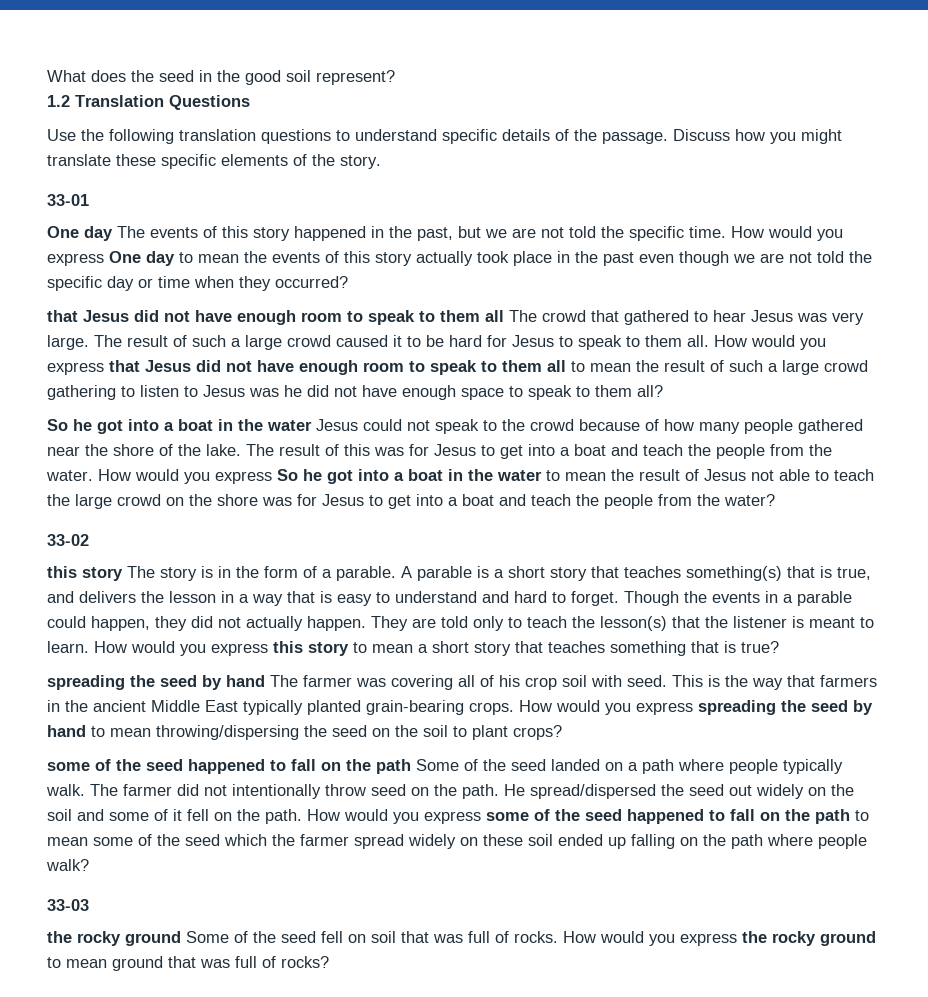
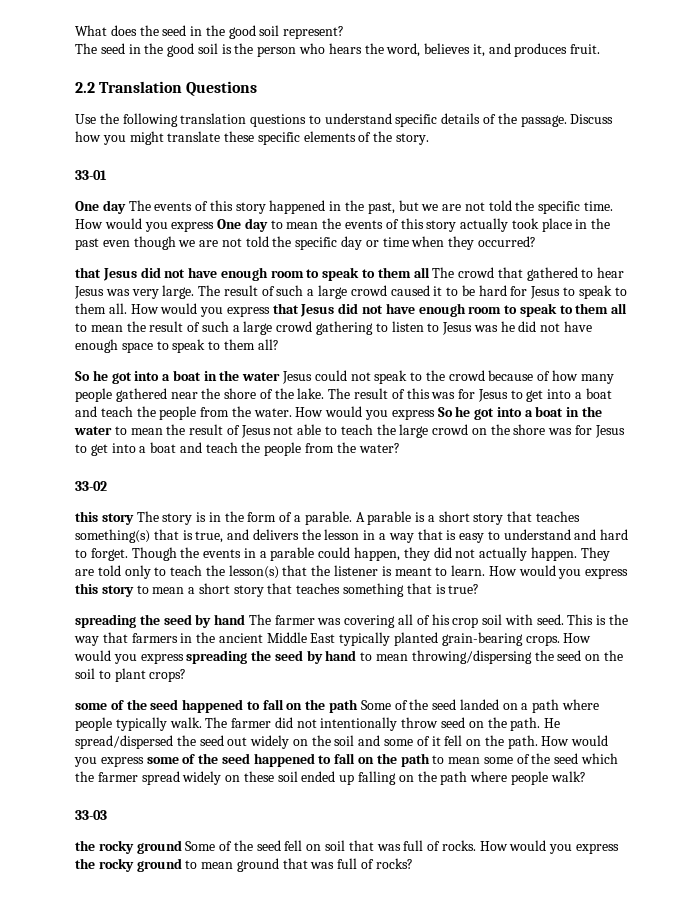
[47,95,70,107] 1.2 -> [75,43,601,57] [75,82,95,93] The seed in the good soil is the person who hears the word, believes it, and produces fruit. // 2.2

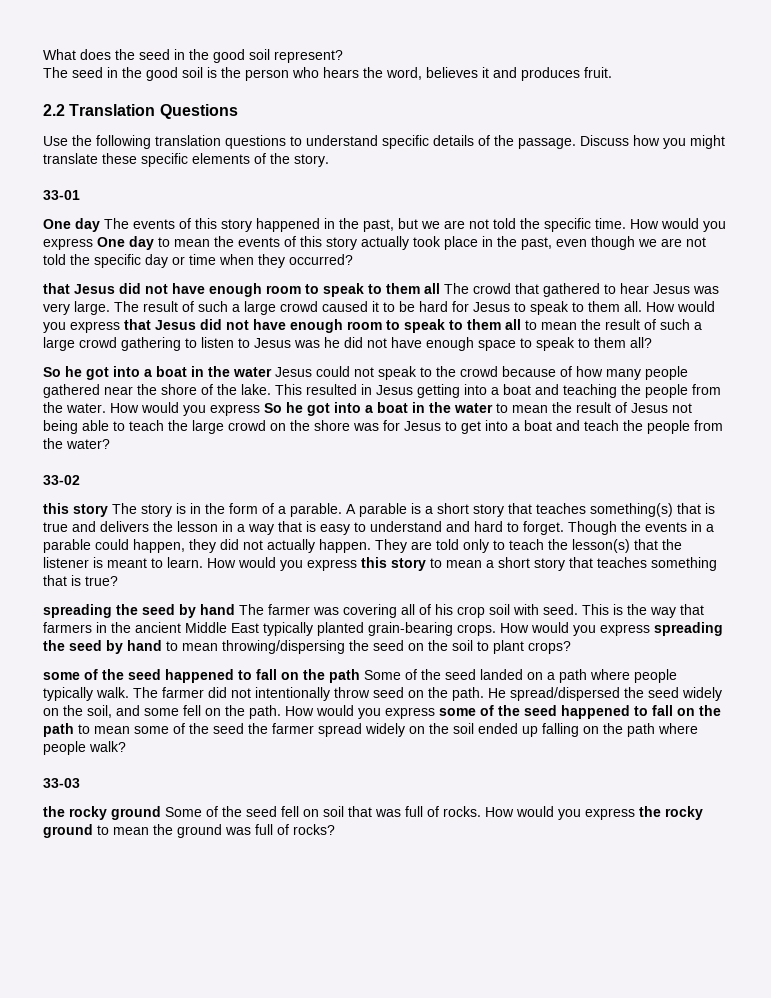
[472,44,485,57] it, -> [482,67,489,78] it
[75,238,99,250] past -> [521,237,552,250] past,
[328,388,612,402] [75,406,133,417] The result of this was for Jesus to get into a boat and teach -> [275,384,617,398] This resulted in Jesus getting into a boat and teaching
(294, 430) none -> [43,420,78,434] being
[195,531,224,543] true, -> [43,522,68,532] true
[227,735,355,749] out widely on the soil -> [682,687,722,701] [43,705,112,718] widely on the soil,
[416,736,441,746] of it -> (179, 712) none
[581,753,619,764] which -> (244, 728) none
[243,771,274,782] these -> [429,723,449,734] the
[236,858,308,872] ground that -> [153,824,222,838] the ground

